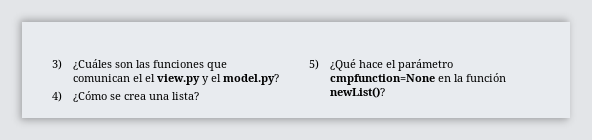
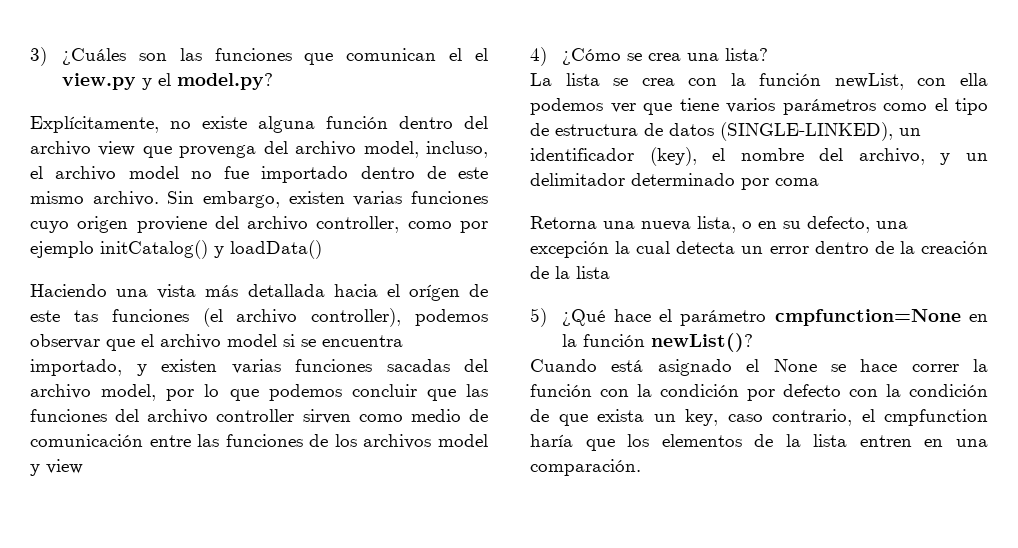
(279, 79) none -> [30,116,488,133] [30,141,488,158] [30,166,488,183] [30,191,488,208] [30,216,488,233] [30,240,322,259] [30,284,488,301] [30,308,488,327] [30,334,403,351] [30,359,488,376] [30,384,488,401] [30,409,489,424] [30,434,488,449] [30,459,83,476] // Explícitamente, no existe alguna función dentro del archivo view que provenga del archivo model, incluso, el archivo model no fue importado dentro de este mismo archivo. Sin embargo, existen varias funciones cuyo origen proviene del archivo controller, como por ejemplo initCatalog() y loadData() // Haciendo una vista más detallada hacia el orígen de este tas funciones (el archivo controller), podemos observar que el archivo model si se encuentra importado, y existen varias funciones sacadas del archivo model, por lo que podemos concluir que las funciones del archivo controller sirven como medio de comunicación entre las funciones de los archivos model y view
(199, 96) none -> [530,73,988,90] [530,98,988,115] [530,122,921,141] [530,147,988,166] [530,173,819,190] [530,216,908,233] [530,241,988,258] [530,266,610,279] // La lista se crea con la función newList, con ella podemos ver que tiene varios parámetros como el tipo de estructura de datos (SINGLE-LINKED), un identificador (key), el nombre del archivo, y un delimitador determinado por coma // Retorna una nueva lista, o en su defecto, una excepción la cual detecta un error dentro de la creación de la lista
(385, 92) none -> [530,359,988,376] [530,384,988,401] [530,409,988,426] [530,434,988,451] [530,459,641,476] // Cuando está asignado el None se hace correr la función con la condición por defecto con la condición de que exista un key, caso contrario, el cmpfunction haría que los elementos de la lista entren en una comparación.

